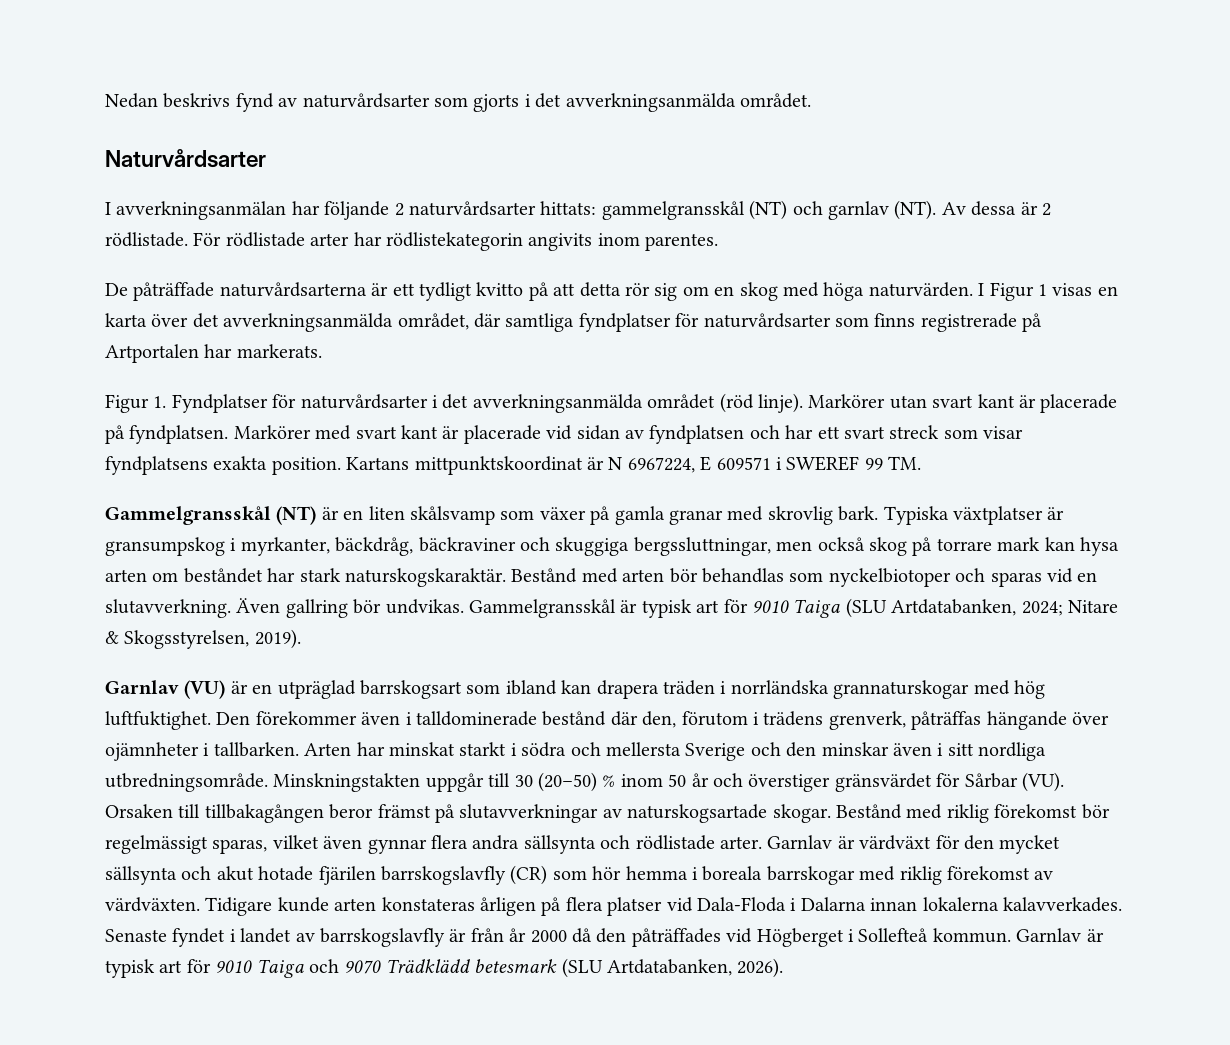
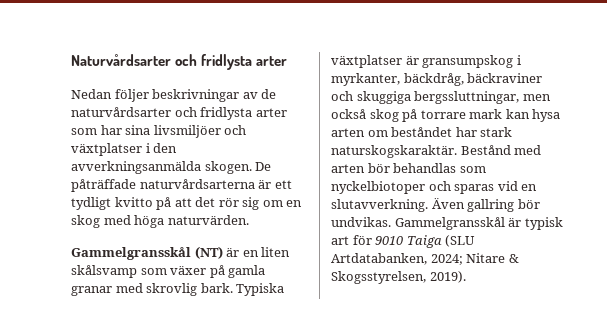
[105,93,811,112] [105,149,266,168] [105,200,1051,220] [105,232,719,251] Nedan beskrivs fynd av naturvårdsarter som gjorts i det avverkningsanmälda området. // Naturvårdsarter // I avverkningsanmälan har följande 2 naturvårdsarter hittats: gammelgransskål (NT) och garnlav (NT). Av dessa är 2 rödlistade. För rödlistade arter har rödlistekategorin angivits inom parentes. // -> [71,54,288,70] [71,89,277,102] [71,107,287,120] [71,125,247,138] [71,143,178,156] [71,161,252,174] Naturvårdsarter och fridlysta arter // Nedan följer beskrivningar av de naturvårdsarter och fridlysta arter som har sina livsmiljöer och växtplatser i den avverkningsanmälda skogen.
[579,282,621,297] detta -> [195,197,216,207] det
[978,282,1118,301] [105,313,1043,332] [105,344,322,363] [105,393,1118,413] [105,425,1024,444] [105,456,922,475] I Figur 1 visas en karta över det avverkningsanmälda området, där samtliga fyndplatser för naturvårdsarter som finns registrerade på Artportalen har markerats. // Figur 1. Fyndplatser för naturvårdsarter i det avverkningsanmälda området (röd linje). Markörer utan svart kant är placerade på fyndplatsen. Markörer med svart kant är placerade vid sidan av fyndplatsen och har ett svart streck som visar fyndplatsens exakta position. Kartans mittpunktskoordinat är N 6967224, E 609571 i SWEREF 99 TM. -> (249, 220) none
[105,680,1045,699] [105,711,1109,730] [105,742,1047,761] [105,772,1064,792] [105,804,1110,823] [105,835,1061,854] [105,865,1054,885] [105,897,1122,916] [105,928,1104,947] [105,958,784,978] // Garnlav (VU) är en utpräglad barrskogsart som ibland kan drapera träden i norrländska grannaturskogar med hög luftfuktighet. Den förekommer även i talldominerade bestånd där den, förutom i trädens grenverk, påträffas hängande över ojämnheter i tallbarken. Arten har minskat starkt i södra och mellersta Sverige och den minskar även i sitt nordliga utbredningsområde. Minskningstakten uppgår till 30 (20–50) % inom 50 år och överstiger gränsvärdet för Sårbar (VU). Orsaken till tillbakagången beror främst på slutavverkningar av naturskogsartade skogar. Bestånd med riklig förekomst bör regelmässigt sparas, vilket även gynnar flera andra sällsynta och rödlistade arter. Garnlav är värdväxt för den mycket sällsynta och akut hotade fjärilen barrskogslavfly (CR) som hör hemma i boreala barrskogar med riklig förekomst av värdväxten. Tidigare kunde arten konstateras årligen på flera platser vid Dala-Floda i Dalarna innan lokalerna kalavverkades. Senaste fyndet i landet av barrskogslavfly är från år 2000 då den påträffades vid Högberget i Sollefteå kommun. Garnlav är typisk art för 9010 Taiga och 9070 Trädklädd betesmark (SLU Artdatabanken, 2026). -> (466, 277) none

